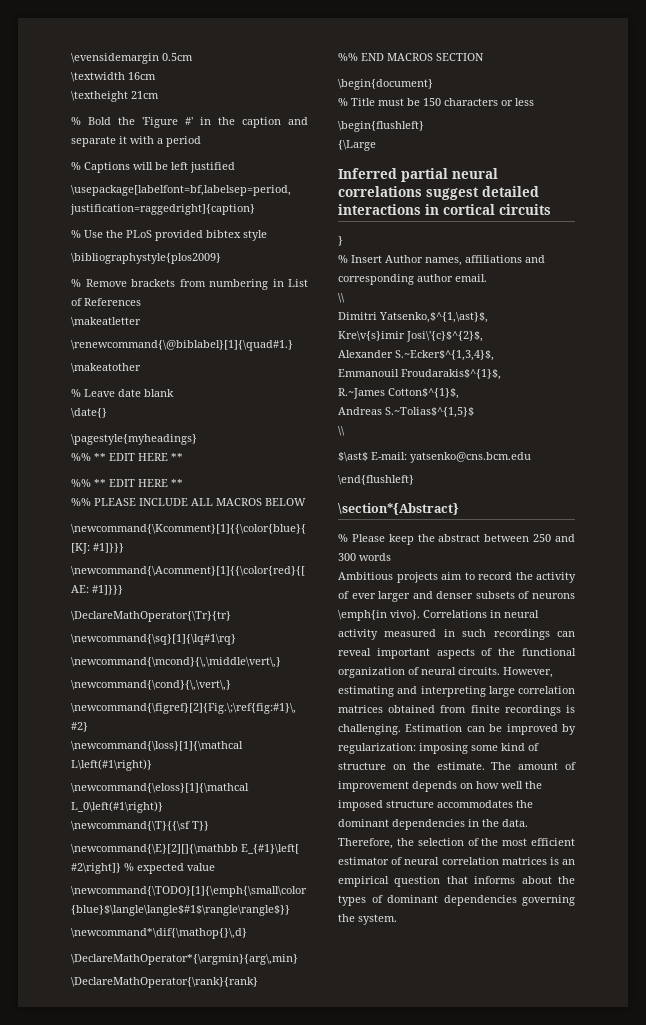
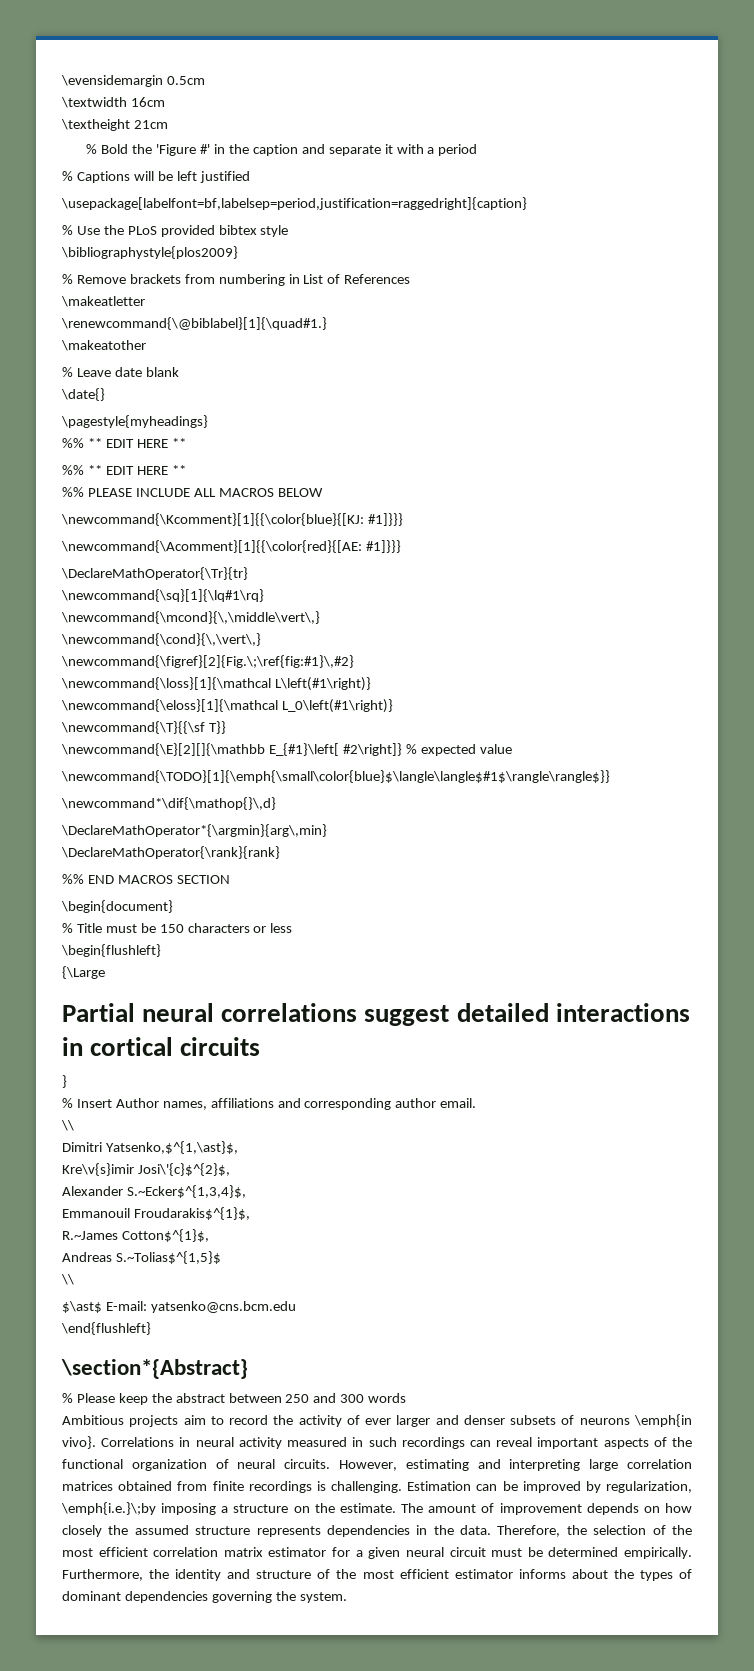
[338,168,448,182] Inferred partial -> [62,1003,135,1022] Partial
[338,743,539,754] regularization: imposing some kind of -> [606,1481,692,1493] [61,1502,229,1515] regularization, \emph{i.e.}\;by imposing a
[501,781,542,789] [338,800,533,811] [338,819,389,827] well the imposed structure accommodates the dominant -> [62,1525,321,1537] closely the assumed structure represents
[338,857,575,865] [338,876,468,887] estimator of neural correlation matrices is an empirical question that -> [153,1547,693,1559] [62,1569,513,1581] correlation matrix estimator for a given neural circuit must be determined empirically. Furthermore, the identity and structure of the most efficient estimator

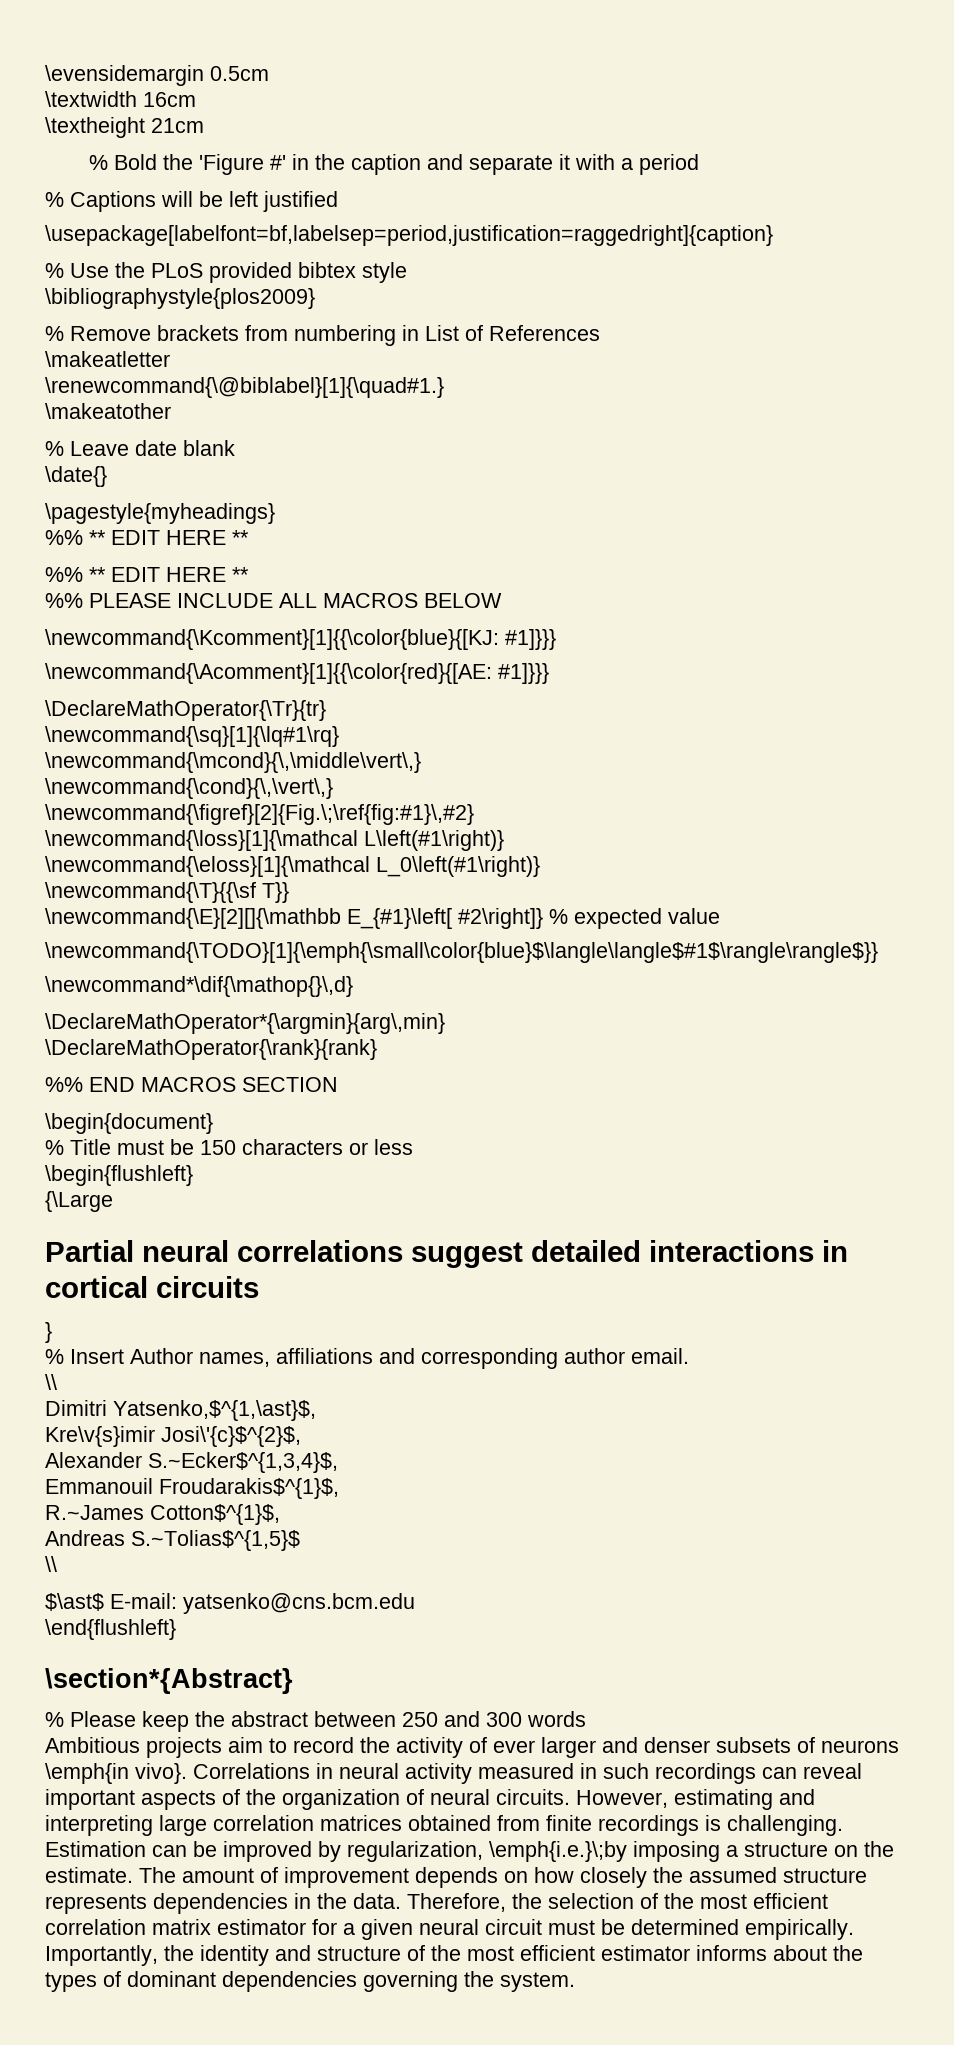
[62,1459,123,1469] functional -> (276, 1797) none
[62,1569,143,1581] Furthermore, -> [45,1945,158,1966] Importantly,

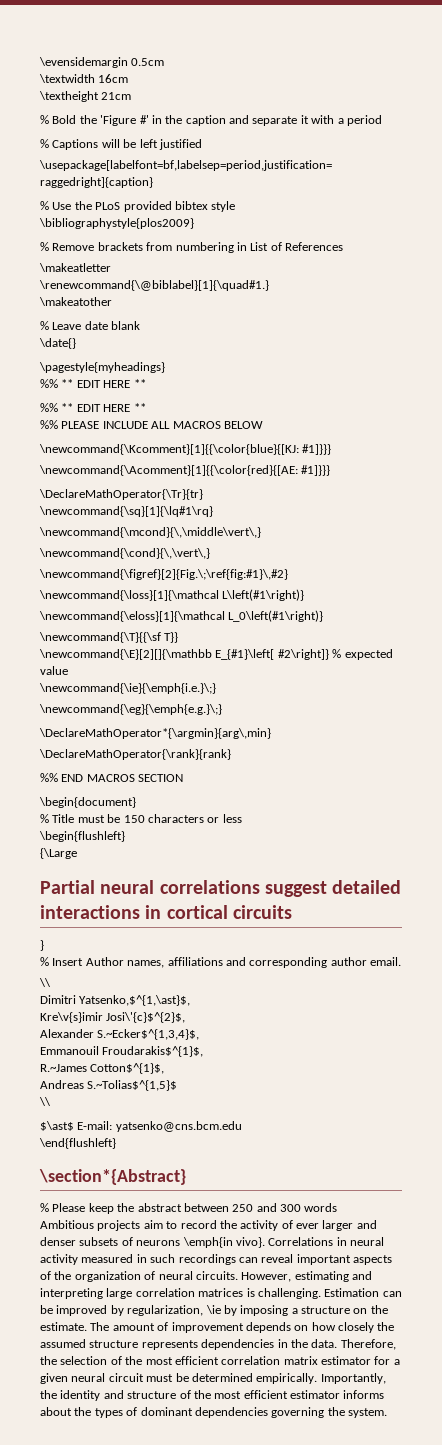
[45,942,878,963] [45,976,353,997] \newcommand{\TODO}[1]{\emph{\small\color{blue}$\langle\langle$#1$\rangle\rangle$}} // \newcommand*\dif{\mathop{}\,d} -> [39,683,216,694] [39,704,222,715] \newcommand{\ie}{\emph{i.e.}\;} // \newcommand{\eg}{\emph{e.g.}\;}
[408,1815,699,1836] obtained from finite recordings -> (244, 1292) none
[489,1841,627,1862] \emph{i.e.}\;by -> [205,1305,237,1316] \ie by

